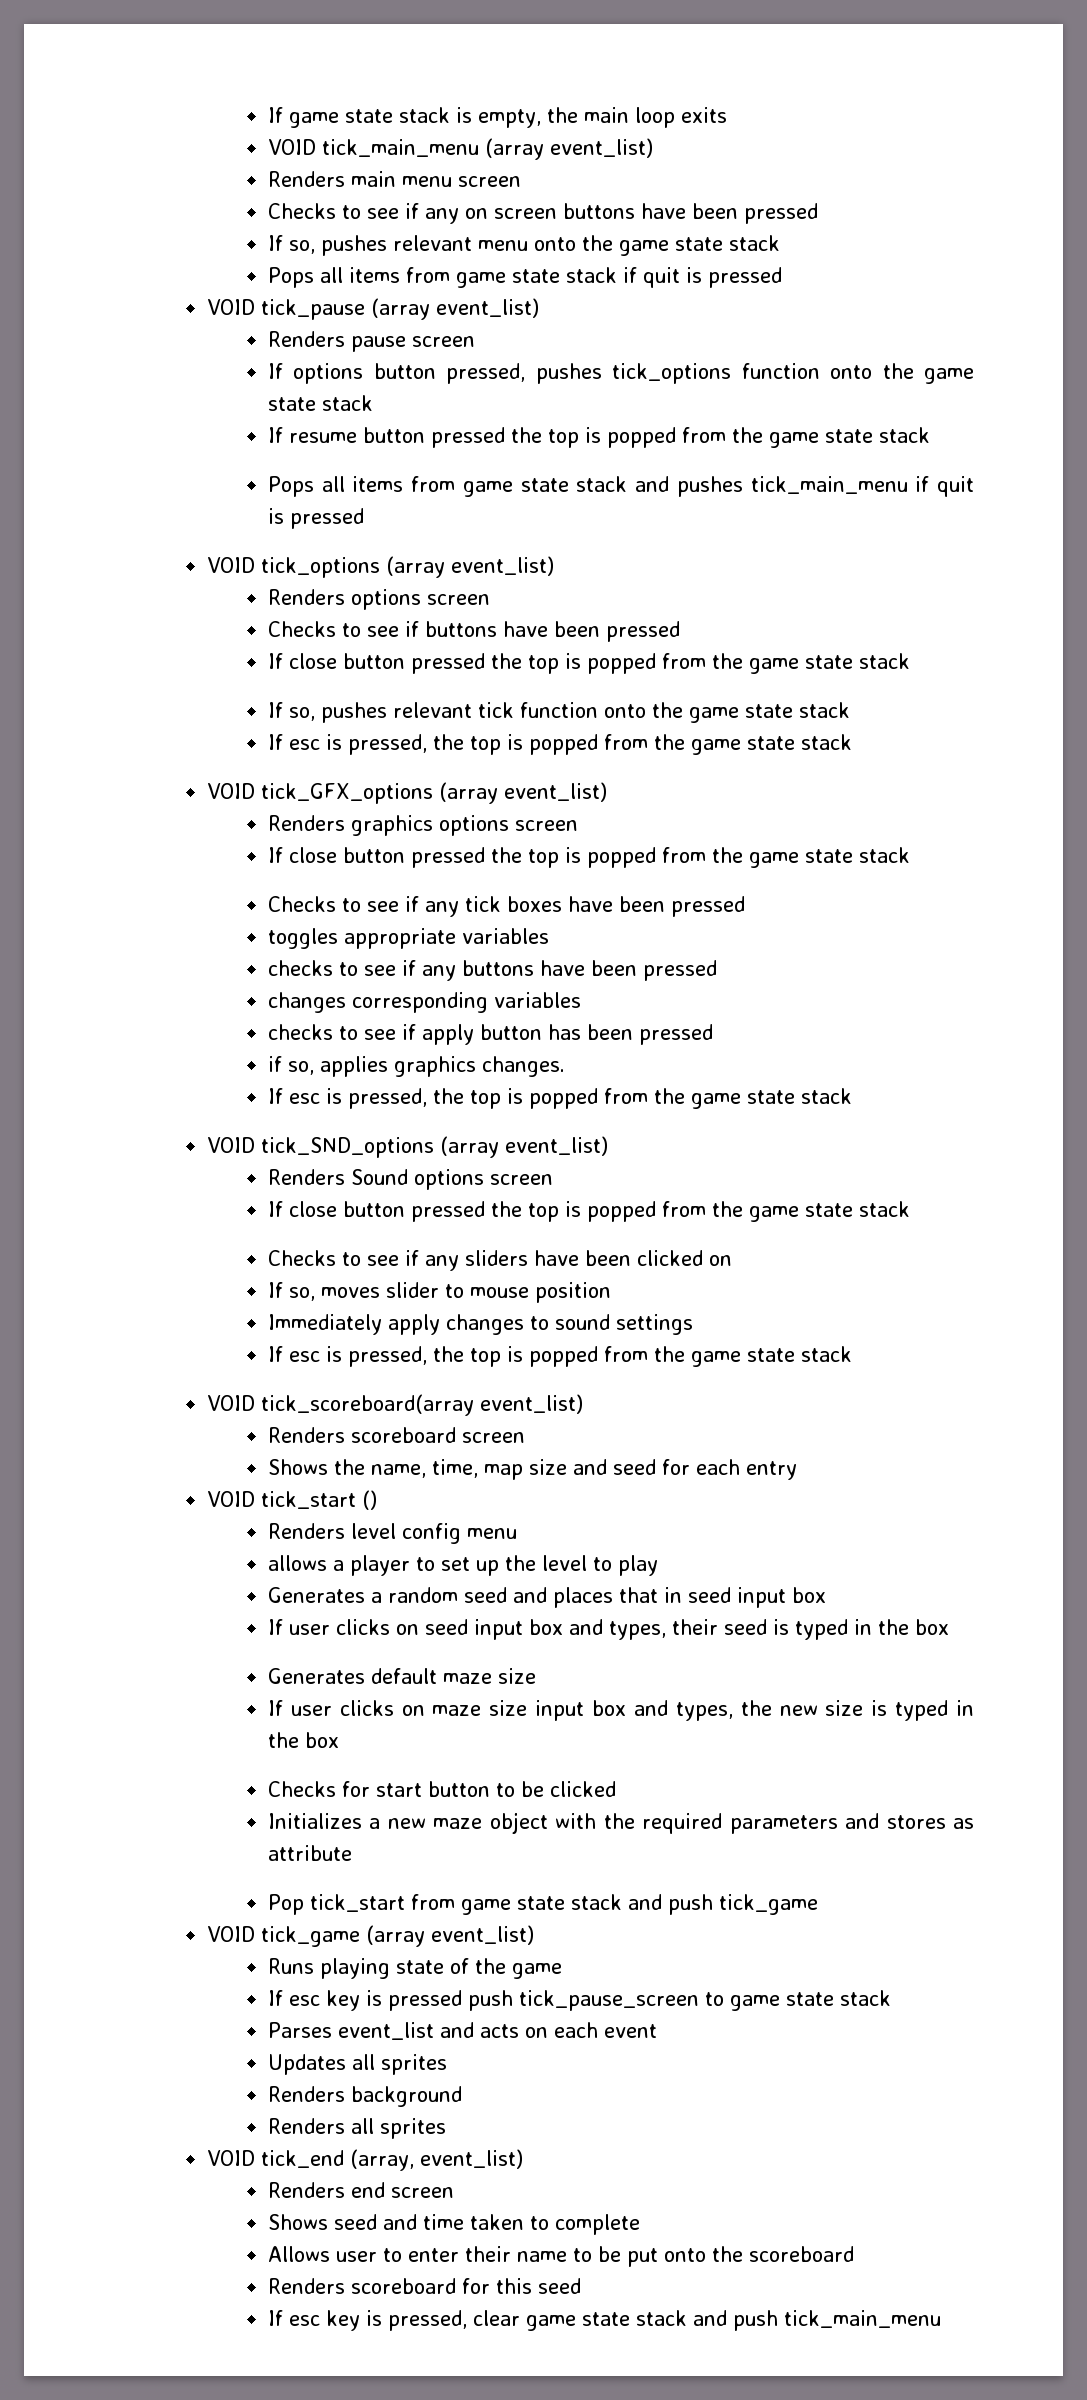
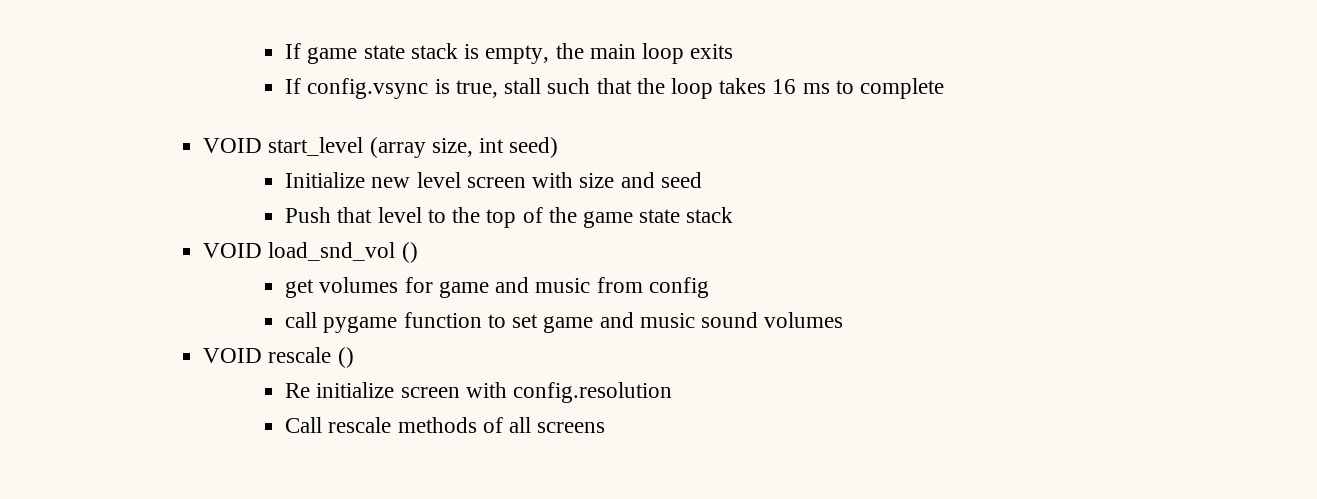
[267,138,653,160] [267,171,521,187] [267,203,818,224] [267,235,780,256] [267,267,782,288] [206,298,539,320] [267,331,475,352] [267,363,974,384] [267,395,373,411] [267,427,930,448] [267,476,974,497] [267,508,364,529] [206,556,554,578] [267,589,490,610] [267,621,680,642] [267,653,910,674] [267,702,850,723] [267,734,852,755] [206,782,607,804] [267,815,578,836] [267,847,910,868] [267,896,745,917] [267,928,549,949] [267,960,717,981] [267,992,581,1013] [267,1024,713,1045] [267,1056,565,1077] [267,1088,852,1109] [206,1136,608,1158] [267,1169,553,1190] [267,1201,910,1222] [267,1250,732,1271] [267,1282,611,1303] [267,1314,693,1335] [267,1346,852,1367] [206,1394,583,1416] [267,1427,525,1443] [267,1459,797,1480] [206,1490,377,1510] [267,1523,517,1544] [267,1555,658,1576] [267,1587,826,1608] [267,1619,949,1640] [267,1668,536,1684] [267,1700,974,1721] [267,1732,339,1748] [267,1781,616,1797] [267,1812,974,1834] [267,1845,352,1861] [267,1894,818,1915] [206,1925,534,1947] [267,1958,562,1979] [267,1990,891,2011] [267,2022,657,2040] [267,2054,447,2075] [267,2086,462,2107] [267,2118,446,2139] [206,2149,523,2171] [267,2182,454,2198] [267,2214,640,2235] [267,2246,854,2267] [267,2278,581,2294] [267,2310,941,2331] VOID tick_main_menu (array event_list) // Renders main menu screen // Checks to see if any on screen buttons have been pressed // If so, pushes relevant menu onto the game state stack // Pops all items from game state stack if quit is pressed // VOID tick_pause (array event_list) // Renders pause screen // If options button pressed, pushes tick_options function onto the game state stack // If resume button pressed the top is popped from the game state stack // Pops all items from game state stack and pushes tick_main_menu if quit is pressed // VOID tick_options (array event_list) // Renders options screen // Checks to see if buttons have been pressed // If close button pressed the top is popped from the game state stack // If so, pushes relevant tick function onto the game state stack // If esc is pressed, the top is popped from the game state stack // VOID tick_GFX_options (array event_list) // Renders graphics options screen // If close button pressed the top is popped from the game state stack // Checks to see if any tick boxes have been pressed // toggles appropriate variables // checks to see if any buttons have been pressed // changes corresponding variables // checks to see if apply button has been pressed // if so, applies graphics changes. // If esc is pressed, the top is popped from the game state stack // VOID tick_SND_options (array event_list) // Renders Sound options screen // If close button pressed the top is popped from the game state stack // Checks to see if any sliders have been clicked on // If so, moves slider to mouse position // Immediately apply changes to sound settings // If esc is pressed, the top is popped from the game state stack // VOID tick_scoreboard(array event_list) // Renders scoreboard screen // Shows the name, time, map size and seed for each entry // VOID tick_start () // Renders level config menu // allows a player to set up the level to play // Generates a random seed and places that in seed input box // If user clicks on seed input box and types, their seed is typed in the box // Generates default maze size // If user clicks on maze size input box and types, the new size is typed in the box // Checks for start button to be clicked // Initializes a new maze object with the required parameters and stores as attribute // Pop tick_start from game state stack and push tick_game // VOID tick_game (array event_list) // Runs playing state of the game // If esc key is pressed push tick_pause_screen to game state stack // Parses event_list and acts on each event // Updates all sprites // Renders background // Renders all sprites // VOID tick_end (array, event_list) // Renders end screen // Shows seed and time taken to complete // Allows user to enter their name to be put onto the scoreboard // Renders scoreboard for this seed // If esc key is pressed, clear game state stack and push tick_main_menu -> [285,78,944,99] [203,137,559,158] [285,172,702,188] [285,207,734,228] [203,242,418,263] [285,277,709,298] [285,312,844,333] [203,347,354,368] [285,382,673,403] [285,417,606,433] If config.vsync is true, stall such that the loop takes 16 ms to complete // VOID start_level (array size, int seed) // Initialize new level screen with size and seed // Push that level to the top of the game state stack // VOID load_snd_vol () // get volumes for game and music from config // call pygame function to set game and music sound volumes // VOID rescale () // Re initialize screen with config.resolution // Call rescale methods of all screens

